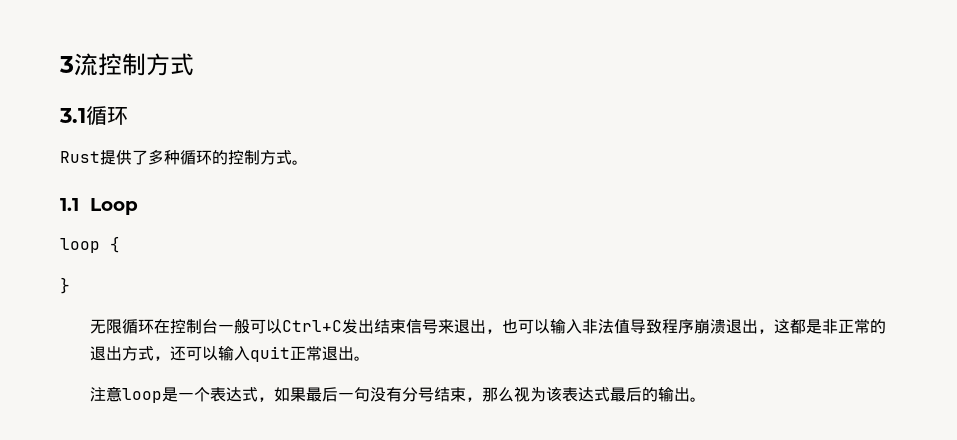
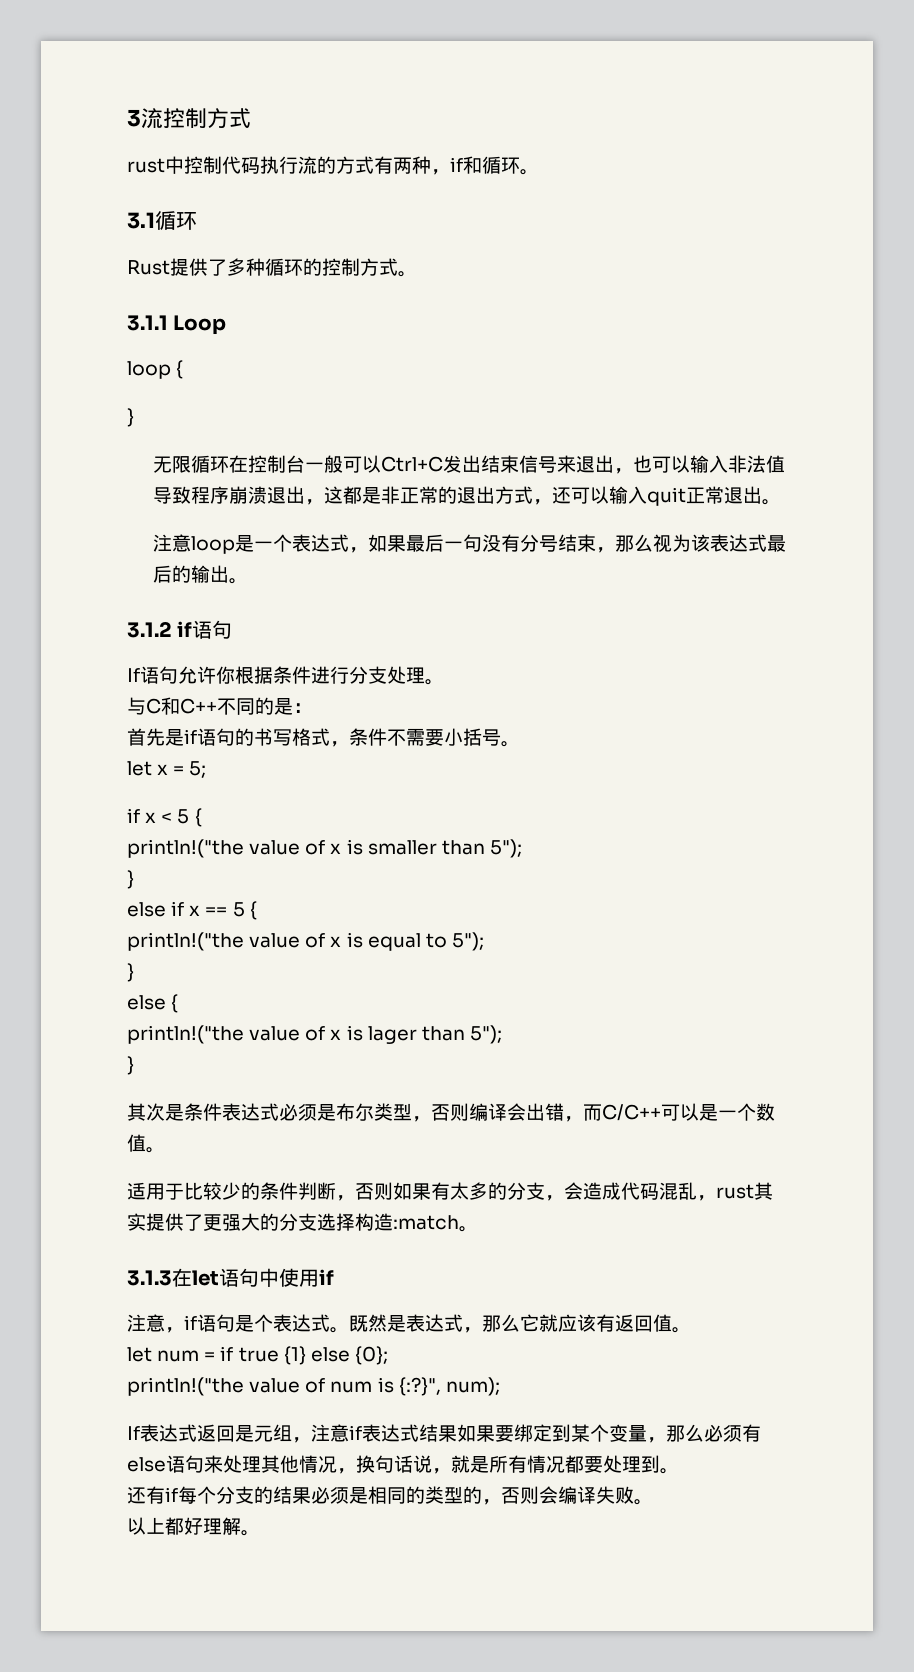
(194, 64) none -> [127,156,539,175] // rust中控制代码执行流的方式有两种，if和循环。
[60,198,79,211] 1.1 -> [127,315,168,331] 3.1.1
(706, 399) none -> [127,620,233,639] [127,666,444,685] [127,697,312,715] [127,728,520,747] [127,761,207,778] [127,808,202,827] [127,839,522,858] [127,870,134,889] [127,901,257,920] [127,932,484,951] [127,963,134,982] [127,994,179,1013] [127,1025,502,1044] [127,1056,134,1075] [127,1103,775,1122] [127,1134,165,1153] [127,1182,773,1201] [127,1213,478,1232] [127,1268,334,1287] [127,1314,691,1333] [127,1346,388,1365] [127,1377,500,1396] [127,1424,761,1443] [127,1455,679,1474] [127,1486,653,1505] [127,1517,260,1536] // 3.1.2 if语句 // If语句允许你根据条件进行分支处理。 // 与C和C++不同的是： // 首先是if语句的书写格式，条件不需要小括号。 // let x = 5; // if x < 5 { // println!("the value of x is smaller than 5"); // } // else if x == 5 { // println!("the value of x is equal to 5"); // } // else { // println!("the value of x is lager than 5"); // } // 其次是条件表达式必须是布尔类型，否则编译会出错，而C/C++可以是一个数值。 // 适用于比较少的条件判断，否则如果有太多的分支，会造成代码混乱，rust其实提供了更强大的分支选择构造:match。 // 3.1.3在let语句中使用if // 注意，if语句是个表达式。既然是表达式，那么它就应该有返回值。 // let num = if true {1} else {0}; // println!("the value of num is {:?}", num); // If表达式返回是元组，注意if表达式结果如果要绑定到某个变量，那么必须有else语句来处理其他情况，换句话说，就是所有情况都要处理到。 // 还有if每个分支的结果必须是相同的类型的，否则会编译失败。 // 以上都好理解。

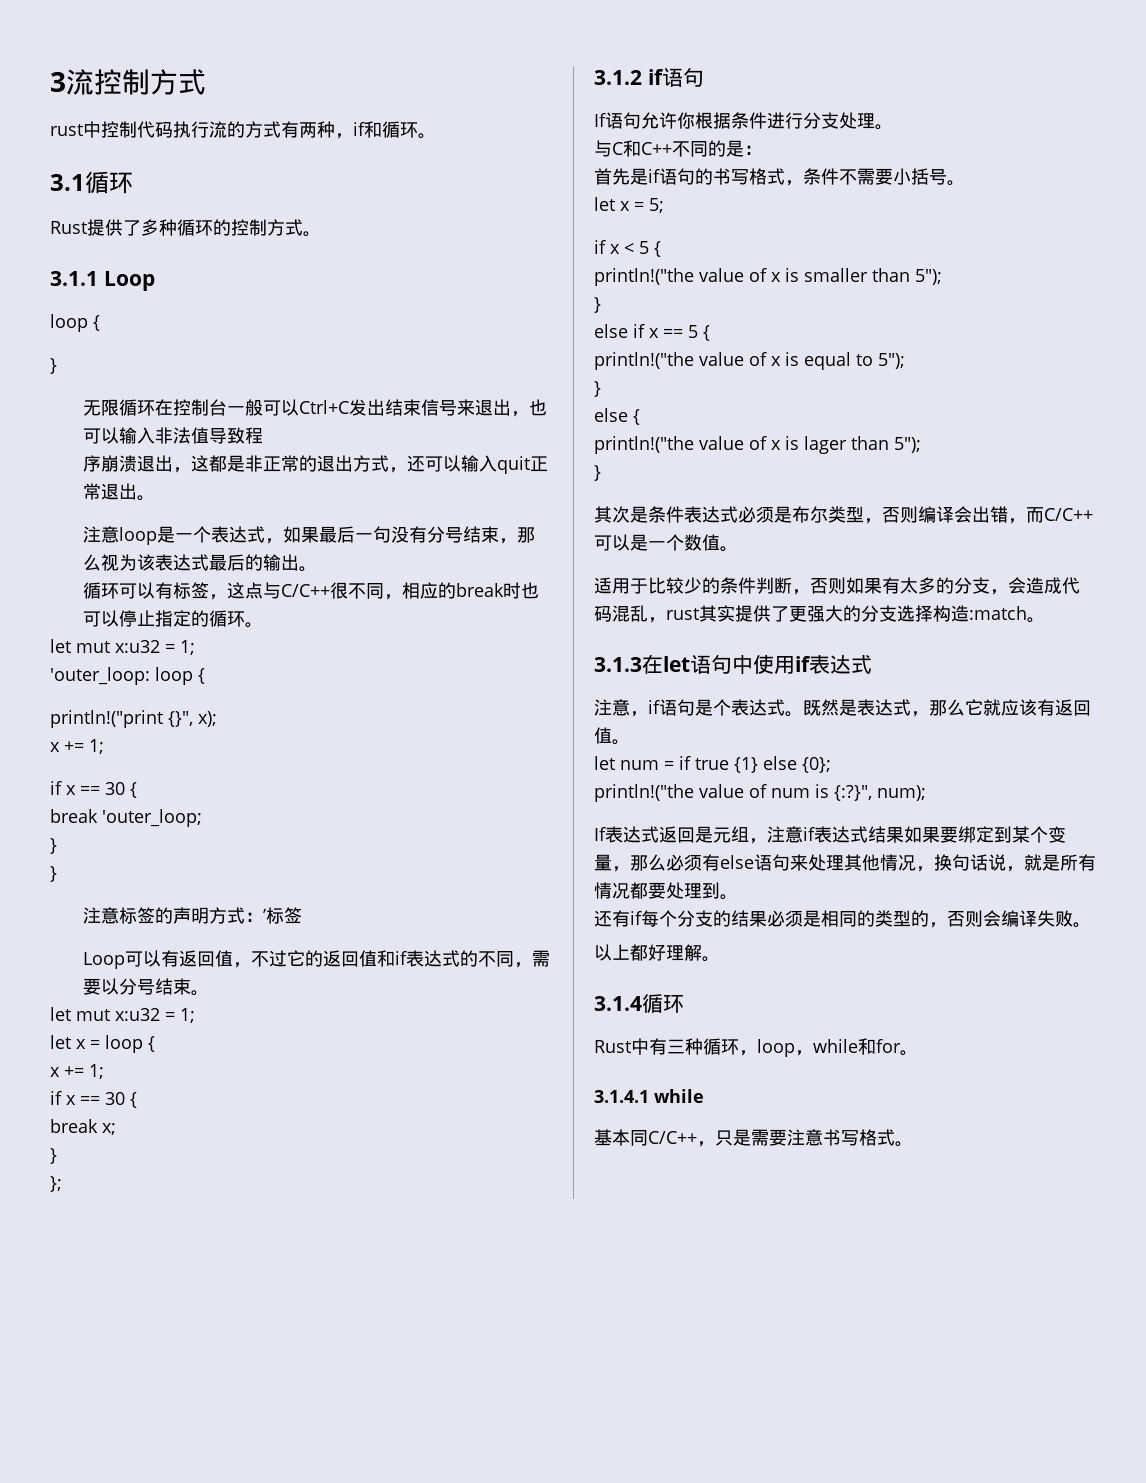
(211, 495) none -> (264, 435) //
(249, 581) none -> [83,582,540,600] [83,610,264,628] [50,639,195,655] [50,667,205,685] [50,710,217,728] [50,739,104,754] [50,781,137,798] [50,809,202,827] [50,838,57,854] [50,866,57,882] [83,907,303,924] [83,950,551,969] [83,978,210,996] [50,1007,195,1023] [50,1035,155,1053] [50,1064,104,1079] [50,1091,137,1108] [50,1119,116,1135] [50,1148,57,1164] [50,1176,62,1192] // 循环可以有标签，这点与C/C++很不同，相应的break时也可以停止指定的循环。 // let mut x:u32 = 1; // 'outer_loop: loop { // println!("print {}", x); // x += 1; // if x == 30 { // break 'outer_loop; // } // } // 注意标签的声明方式：’标签 // Loop可以有返回值，不过它的返回值和if表达式的不同，需要以分号结束。 // let mut x:u32 = 1; // let x = loop { // x += 1; // if x == 30 { // break x; // } // };
(334, 1277) none -> [809,654,872,674] 表达式
(260, 1533) none -> [594,994,684,1013] [594,1038,918,1057] [594,1089,704,1103] [594,1129,913,1147] // 3.1.4循环 // Rust中有三种循环，loop，while和for。 // 3.1.4.1 while // 基本同C/C++，只是需要注意书写格式。

